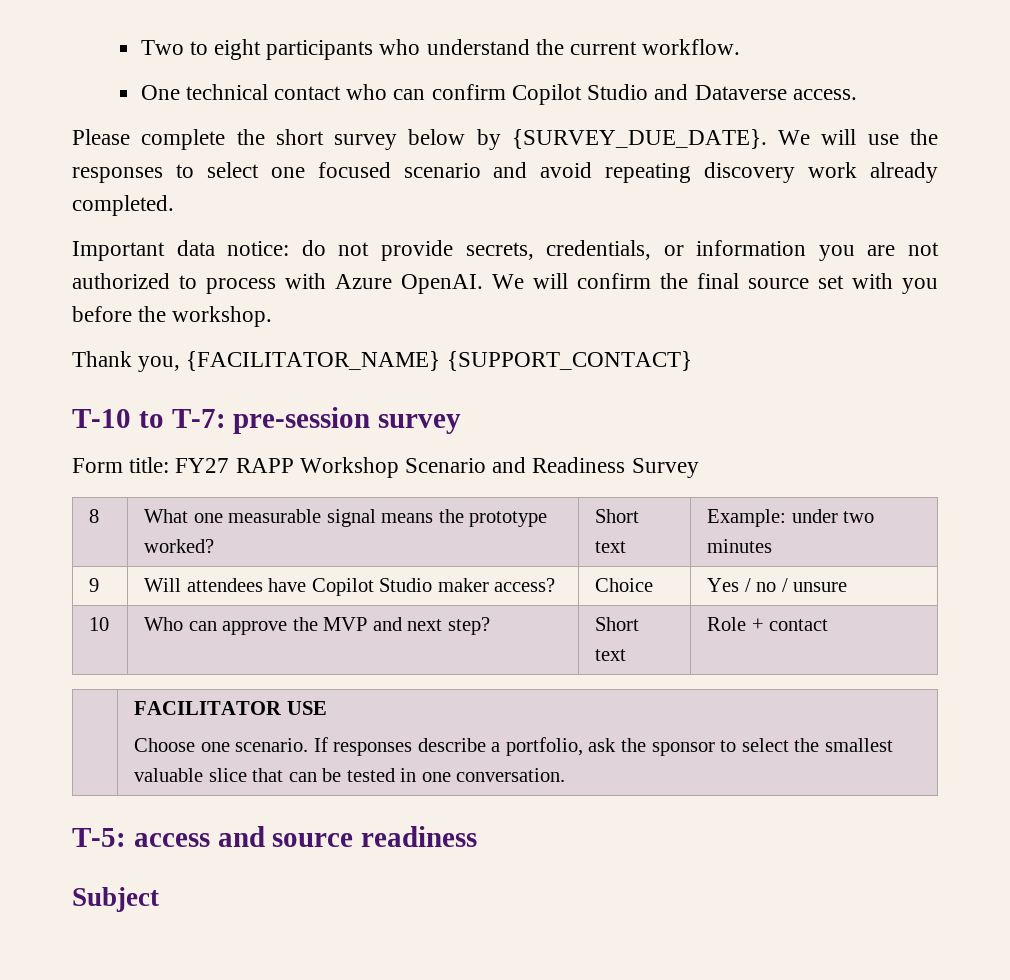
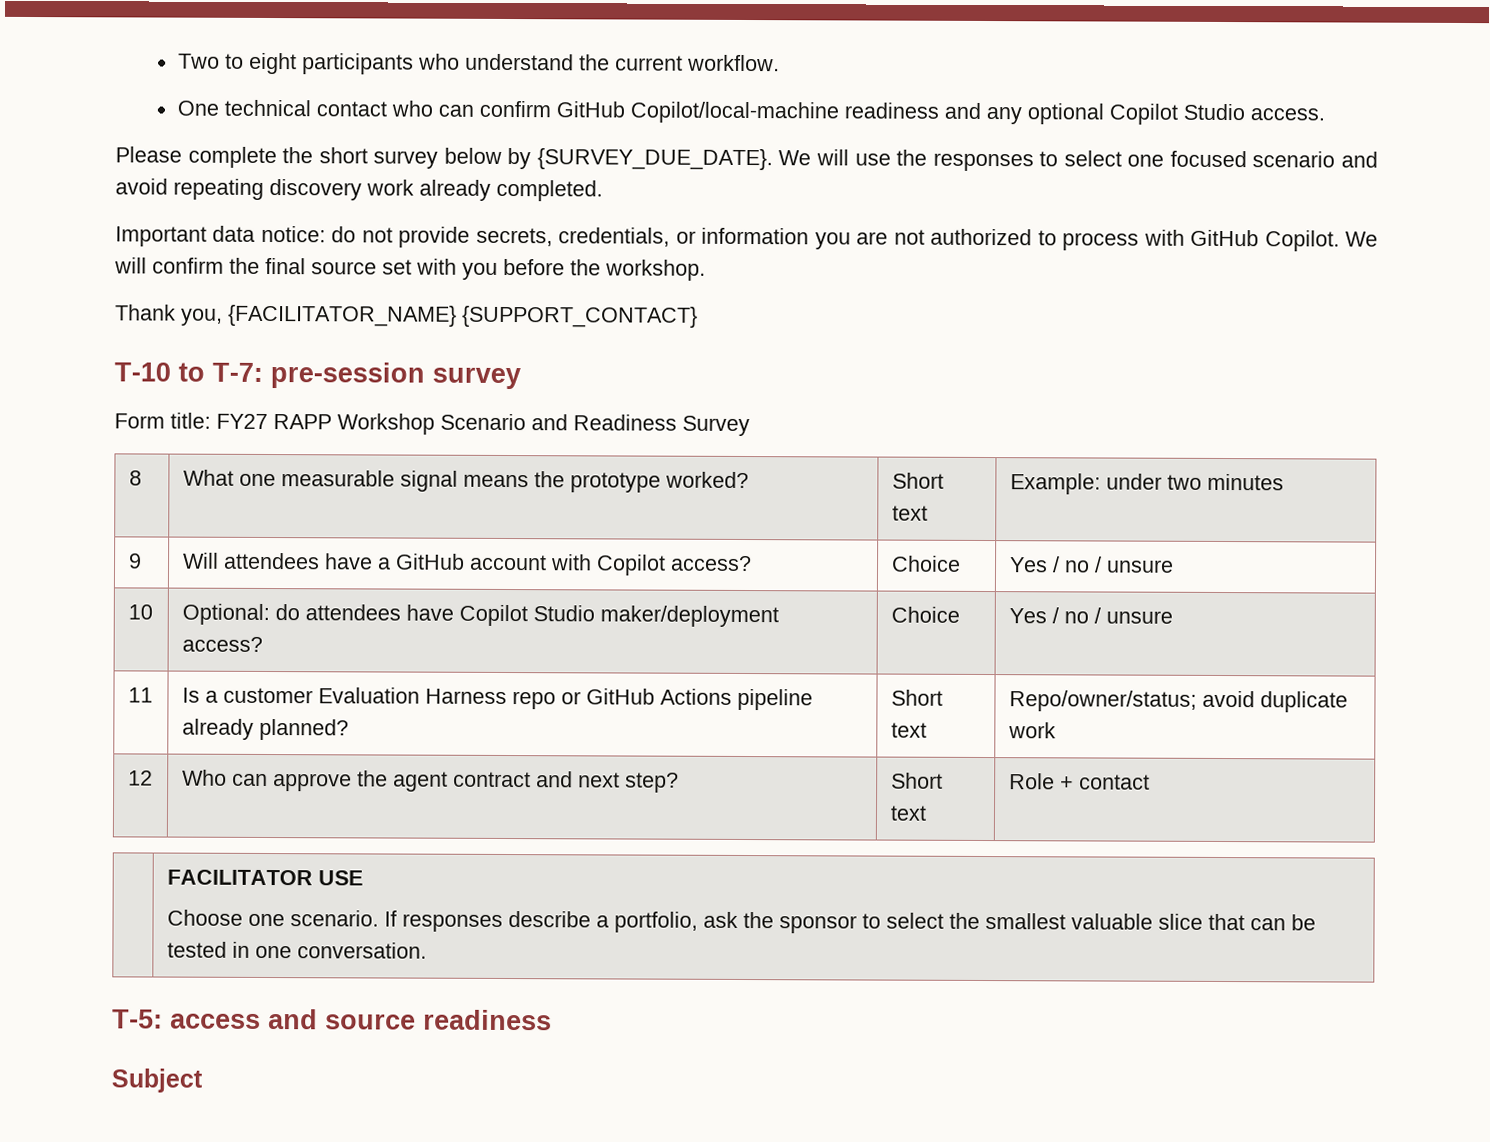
[511,84,787,105] Copilot Studio and Dataverse -> [555,101,1245,125] GitHub Copilot/local-machine readiness and any optional Copilot Studio
[335,274,483,294] Azure OpenAI. -> [1190,229,1340,252] GitHub Copilot.
[311,578,489,596] Copilot Studio maker -> [377,553,666,576] a GitHub account with Copilot
(110, 624) none -> [181,603,779,628] [181,636,263,652] [890,606,960,623] [1008,607,1173,624] [127,687,153,703] [181,687,813,711] [181,718,349,741] [890,689,943,706] [890,722,927,738] [1008,690,1348,713] [1007,722,1056,739] [127,770,153,786] | Optional: do attendees have Copilot Studio maker/deployment access? | Choice | Yes / no / unsure // 11 | Is a customer Evaluation Harness repo or GitHub Actions pipeline already planned? | Short text | Repo/owner/status; avoid duplicate work // 12
[323,617,368,631] MVP -> [392,771,531,792] agent contract

